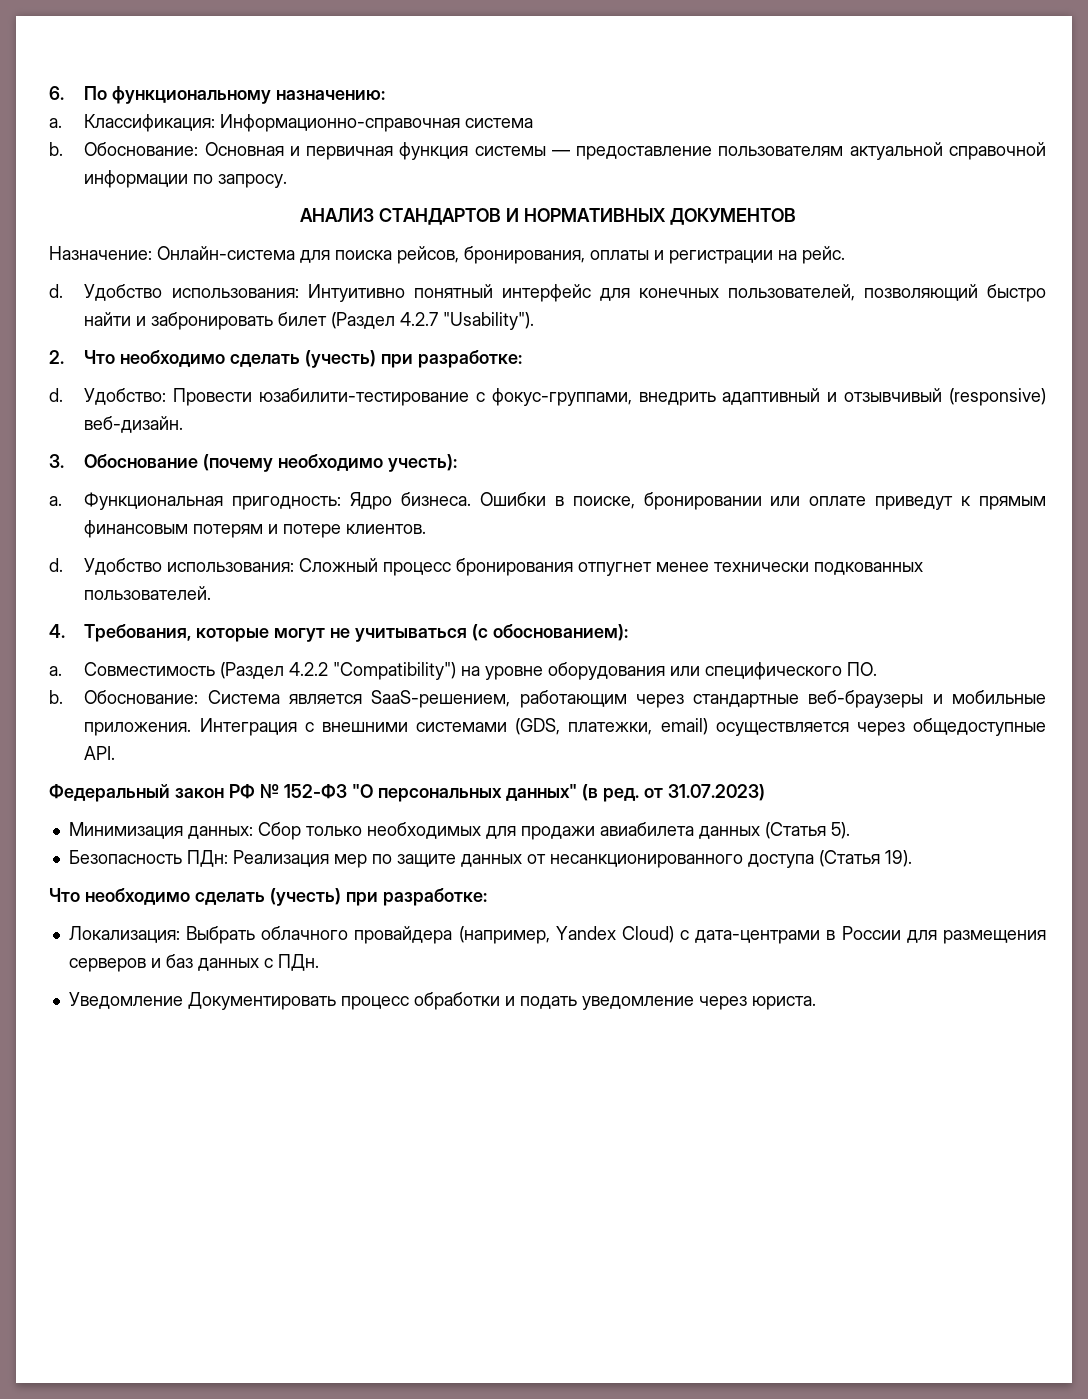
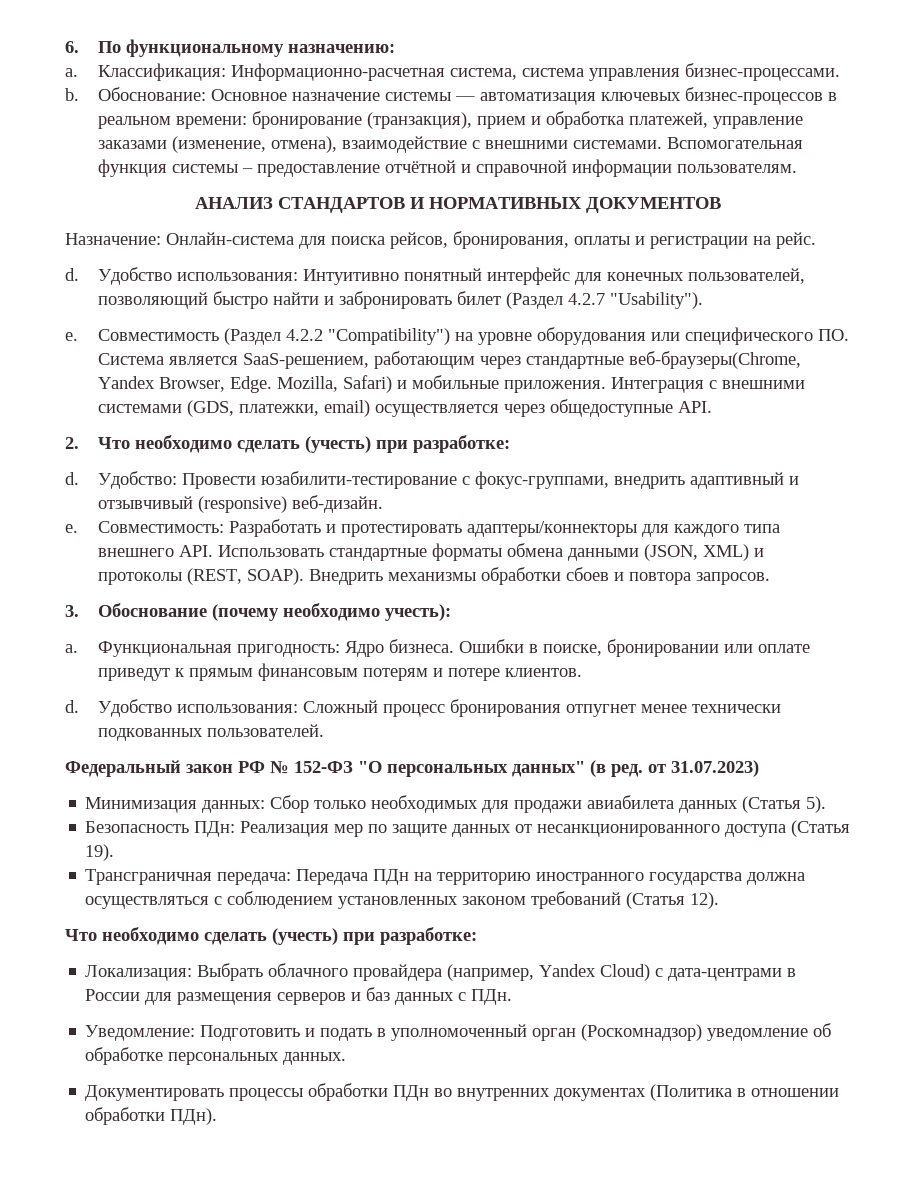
[220,114,461,132] Информационно-справочная -> [231,63,518,81] Информационно-расчетная система,
[49,142,1046,160] [84,170,288,188] // b. Обоснование: Основная и первичная функция системы — предоставление пользователям актуальной справочной информации по запросу. -> [589,63,841,81] [65,87,838,105] [98,111,804,129] [98,136,804,153] [98,159,798,177] управления бизнес-процессами. // b. Обоснование: Основное назначение системы — автоматизация ключевых бизнес-процессов в реальном времени: бронирование (транзакция), прием и обработка платежей, управление заказами (изменение, отмена), взаимодействие с внешними системами. Вспомогательная функция системы – предоставление отчётной и справочной информации пользователям.
(535, 321) none -> [65,327,850,345] [98,351,802,369] [98,375,806,393] [98,399,713,417] // e. Совместимость (Раздел 4.2.2 "Compatibility") на уровне оборудования или специфического ПО. Система является SaaS-решением, работающим через стандартные веб-браузеры(Chrome, Yandex Browser, Edge. Mozilla, Safari) и мобильные приложения. Интеграция с внешними системами (GDS, платежки, email) осуществляется через общедоступные API.
(184, 424) none -> [65,519,781,537] [98,543,765,561] [98,567,771,585] // e. Совместимость: Разработать и протестировать адаптеры/коннекторы для каждого типа внешнего API. Использовать стандартные форматы обмена данными (JSON, XML) и протоколы (REST, SOAP). Внедрить механизмы обработки сбоев и повтора запросов.
[49,624,629,642] [49,662,878,680] [49,690,1046,708] [84,718,1046,736] [84,746,116,760] // 4. Требования, которые могут не учитываться (с обоснованием): // a. Совместимость (Раздел 4.2.2 "Compatibility") на уровне оборудования или специфического ПО. // b. Обоснование: Система является SaaS-решением, работающим через стандартные веб-браузеры и мобильные приложения. Интеграция с внешними системами (GDS, платежки, email) осуществляется через общедоступные API. -> (325, 730) none
(912, 858) none -> [85,869,806,885] [85,891,720,909] // Трансграничная передача: Передача ПДн на территорию иностранного государства должна осуществляться с соблюдением установленных законом требований (Статья 12).
[68,992,816,1010] Уведомление Документировать процесс обработки и подать уведомление через юриста. -> [85,1023,832,1041] [85,1047,347,1065] [85,1083,840,1101] [85,1107,218,1125] Уведомление: Подготовить и подать в уполномоченный орган (Роскомнадзор) уведомление об обработке персональных данных. // Документировать процессы обработки ПДн во внутренних документах (Политика в отношении обработки ПДн).

